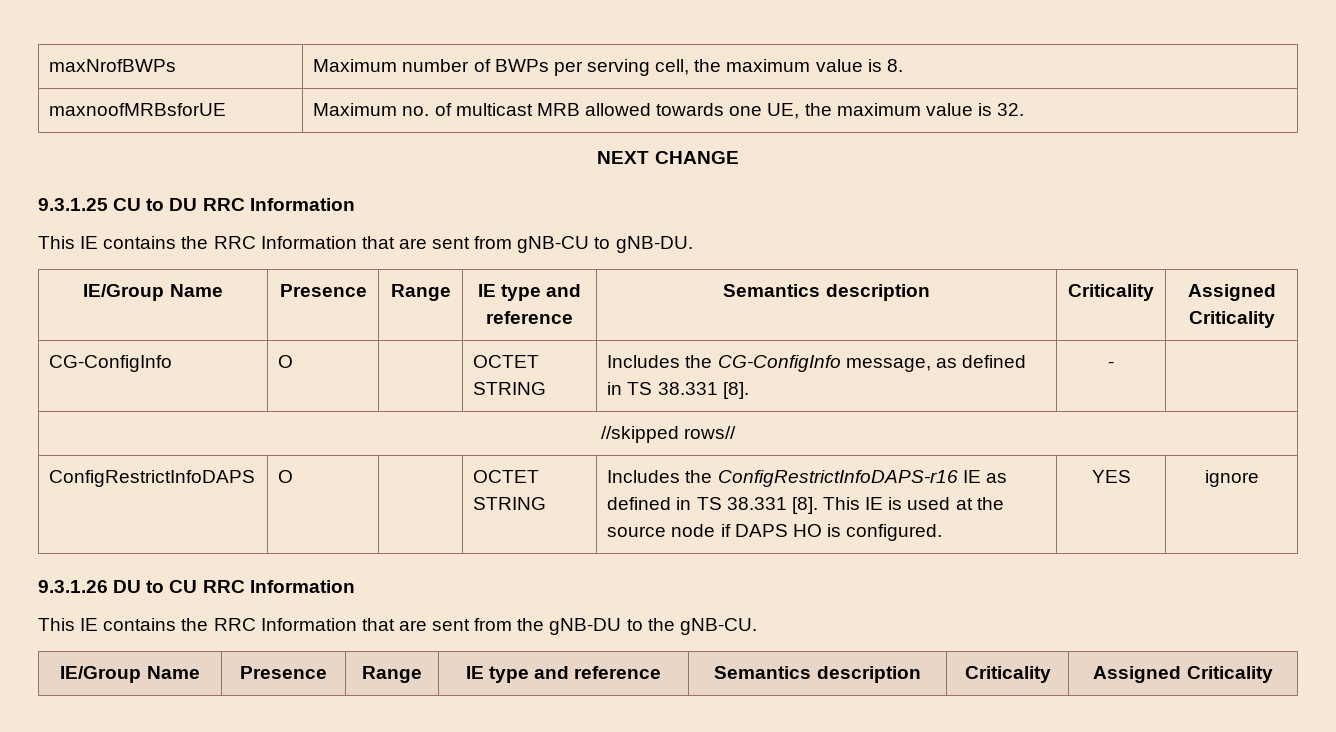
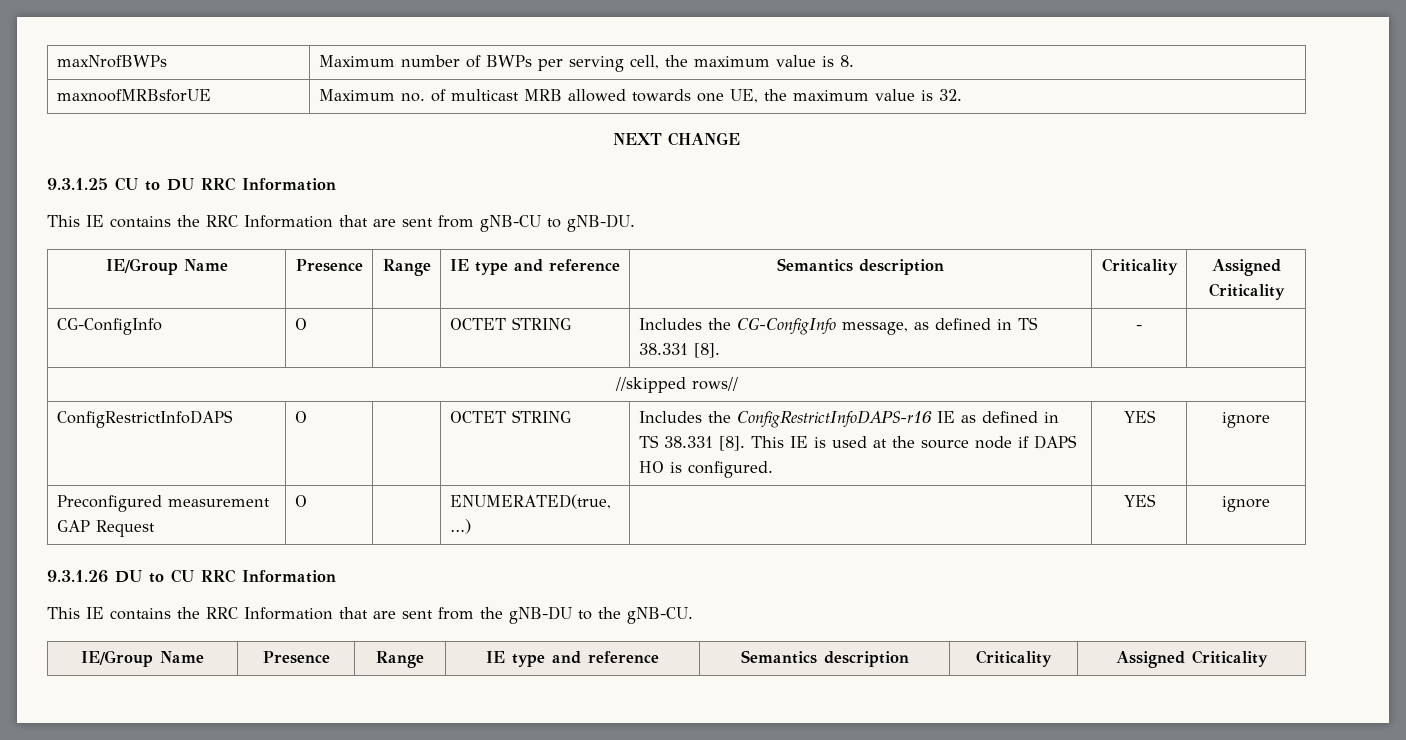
(1259, 478) none -> [56,495,270,512] [56,520,155,537] [294,495,307,507] [449,494,611,509] [449,519,471,534] [1123,494,1156,507] [1222,496,1270,512] // Preconfigured measurement GAP Request | O | | ENUMERATED(true, …) | | YES | ignore

